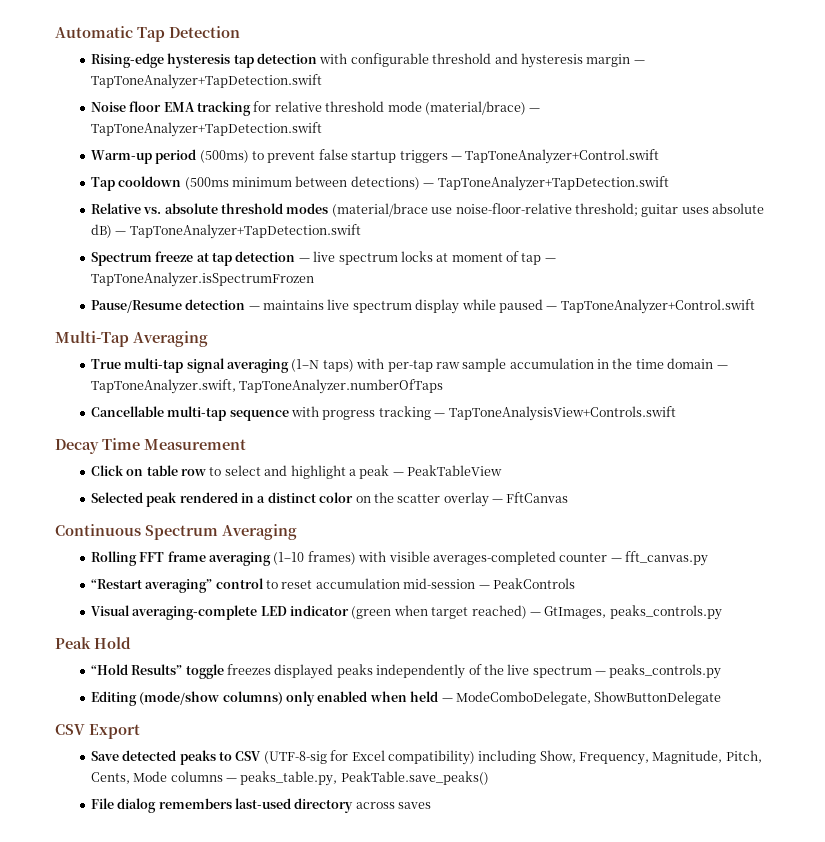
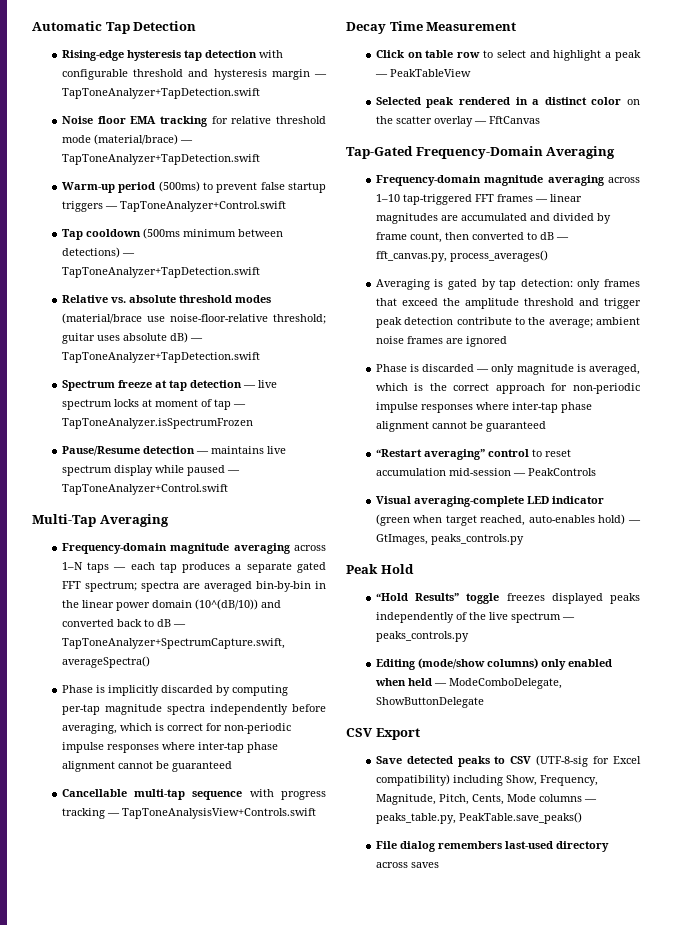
[90,358,728,373] [90,379,444,394] True multi-tap signal averaging (1–N taps) with per-tap raw sample accumulation in the time domain — TapToneAnalyzer.swift, TapToneAnalyzer.numberOfTaps -> [61,543,326,554] [61,562,327,573] [61,581,326,592] [61,599,281,611] [61,619,186,627] [61,638,285,649] [61,656,150,668] [61,685,288,696] [61,704,326,715] [61,723,291,734] [61,742,278,753] [61,761,232,772] Frequency-domain magnitude averaging across 1–N taps — each tap produces a separate gated FFT spectrum; spectra are averaged bin-by-bin in the linear power domain (10^(dB/10)) and converted back to dB — TapToneAnalyzer+SpectrumCapture.swift, averageSpectra() // Phase is implicitly discarded by computing per-tap magnitude spectra independently before averaging, which is correct for non-periodic impulse responses where inter-tap phase alignment cannot be guaranteed
[55,524,297,540] [90,551,709,566] Continuous Spectrum Averaging // Rolling FFT frame averaging (1–10 frames) with visible averages-completed counter — fft_canvas.py -> [346,146,616,159] [375,175,640,186] [375,194,582,205] [375,213,611,224] [375,232,569,243] [375,250,548,262] [375,279,640,290] [375,298,641,309] [375,317,640,328] [375,336,507,347] [375,364,640,375] [375,383,640,394] [375,402,592,413] [375,421,546,432] Tap-Gated Frequency-Domain Averaging // Frequency-domain magnitude averaging across 1–10 tap-triggered FFT frames — linear magnitudes are accumulated and divided by frame count, then converted to dB — fft_canvas.py, process_averages() // Averaging is gated by tap detection: only frames that exceed the amplitude threshold and trigger peak detection contribute to the average; ambient noise frames are ignored // Phase is discarded — only magnitude is averaged, which is the correct approach for non-periodic impulse responses where inter-tap phase alignment cannot be guaranteed
[471,605,527,619] reached) -> [480,514,626,526] reached, auto-enables hold)

